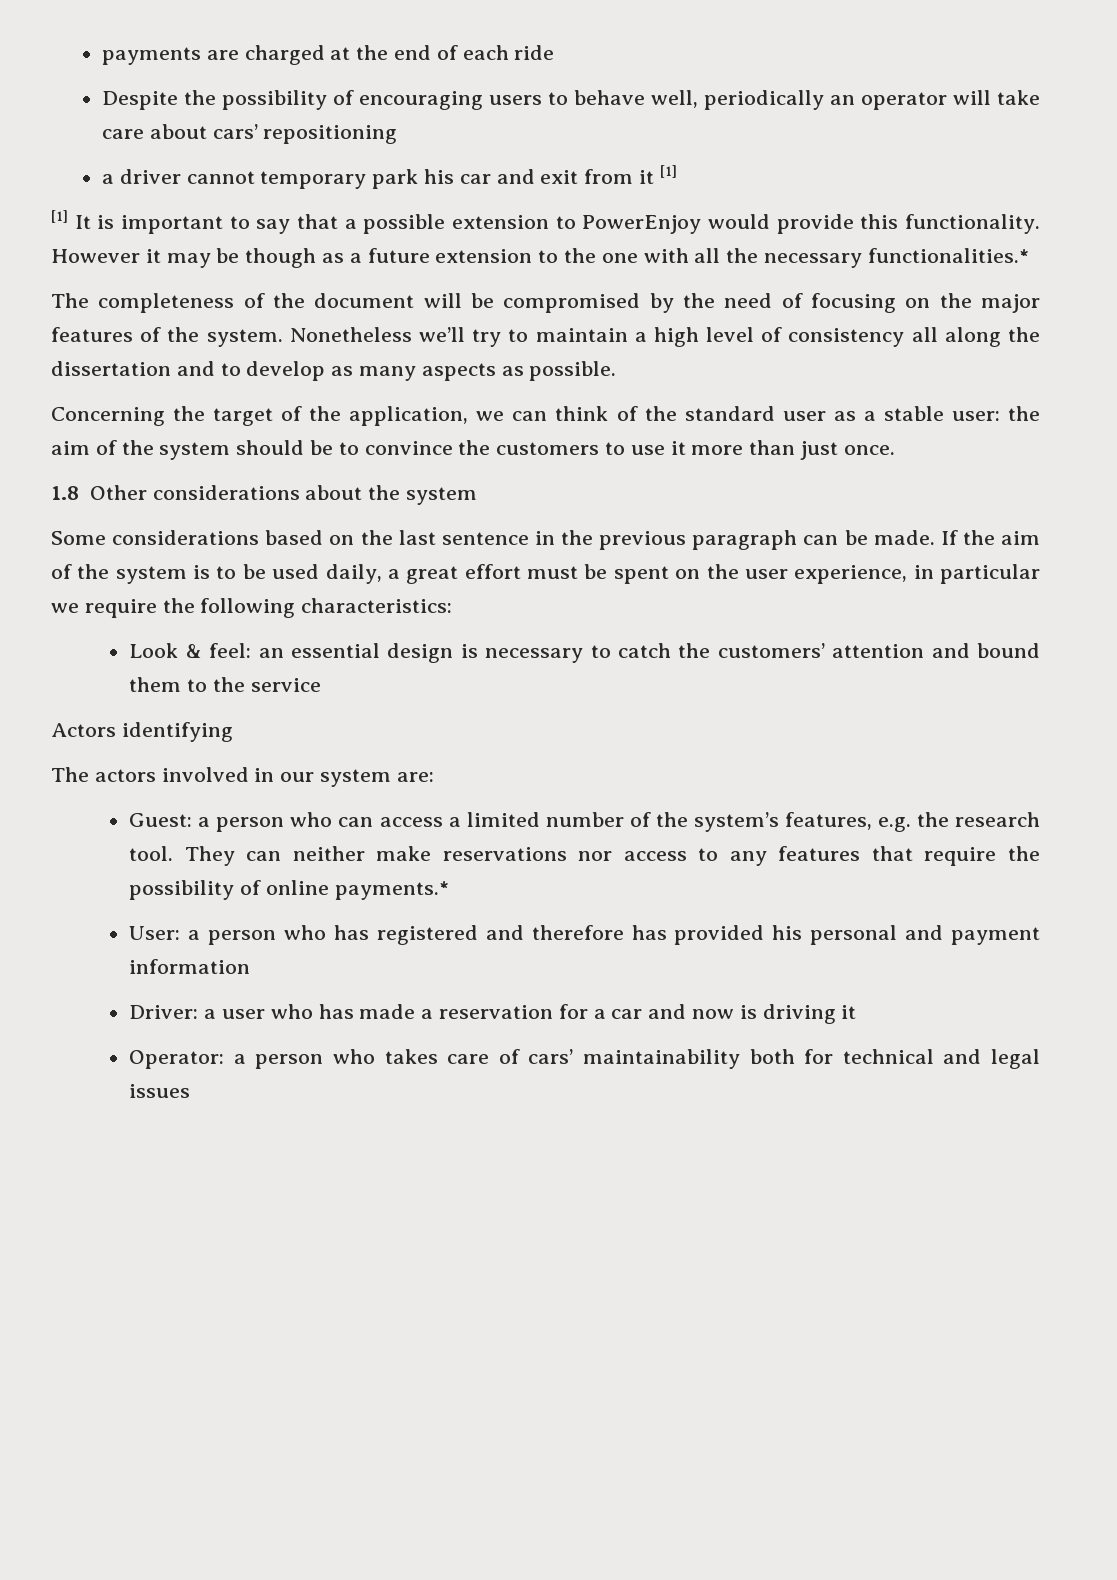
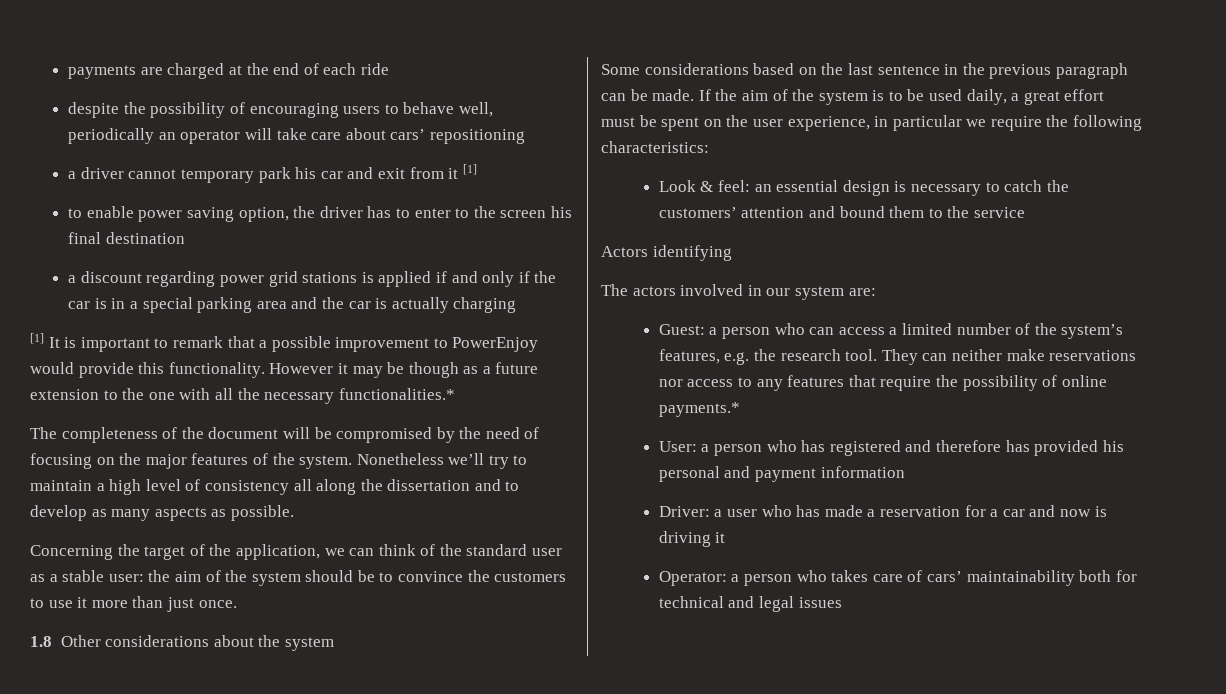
[101,91,178,110] Despite -> [68,102,120,118] despite
(677, 171) none -> [68,206,572,222] [68,232,185,244] [68,271,557,287] [68,297,517,313] // to enable power saving option, the driver has to enter to the screen his final destination // a discount regarding power grid stations is applied if and only if the car is in a special parking area and the car is actually charging
[256,219,291,234] say -> [172,336,223,348] remark
[452,215,550,229] extension -> [335,337,430,352] improvement

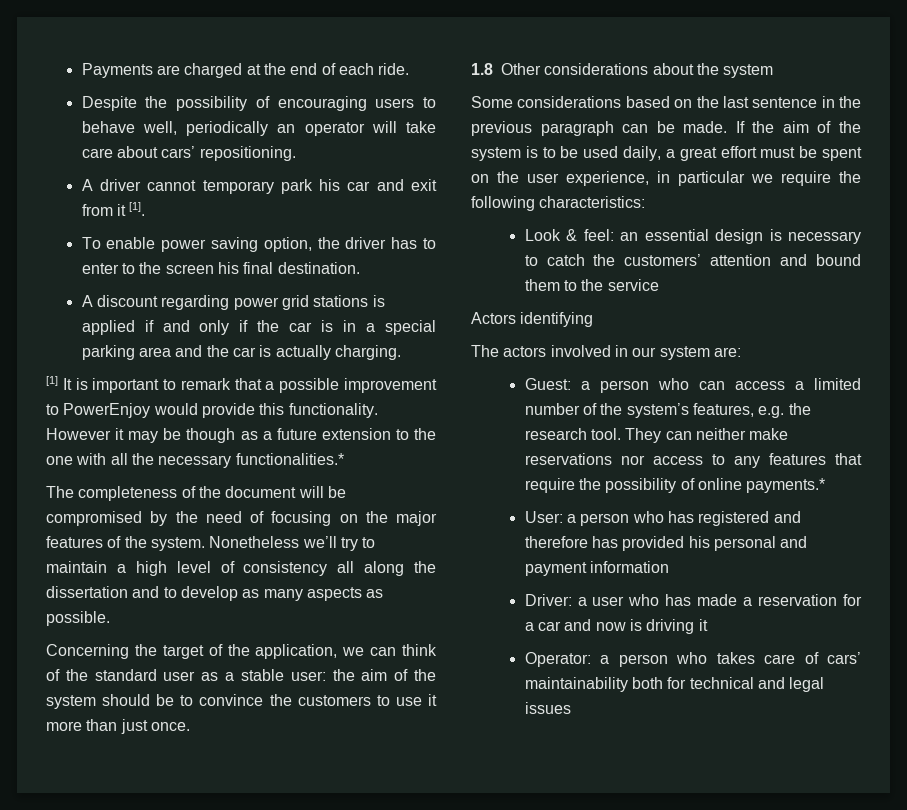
[68,65,137,79] payments -> [81,63,153,78] Payments
[361,63,390,75] [68,102,120,118] ride // despite -> [378,63,410,75] [81,96,137,111] ride. // Despite
[430,129,526,144] [68,171,77,179] repositioning // a -> [199,146,296,161] [81,179,93,191] repositioning. // A
[462,164,477,175] [68,208,83,218] [1] // to -> [129,202,146,216] [81,237,101,249] [1]. // To
[105,232,185,244] [68,275,77,283] destination // a -> [277,262,360,274] [81,295,93,307] destination. // A
[453,297,517,313] charging -> [334,345,401,360] charging.

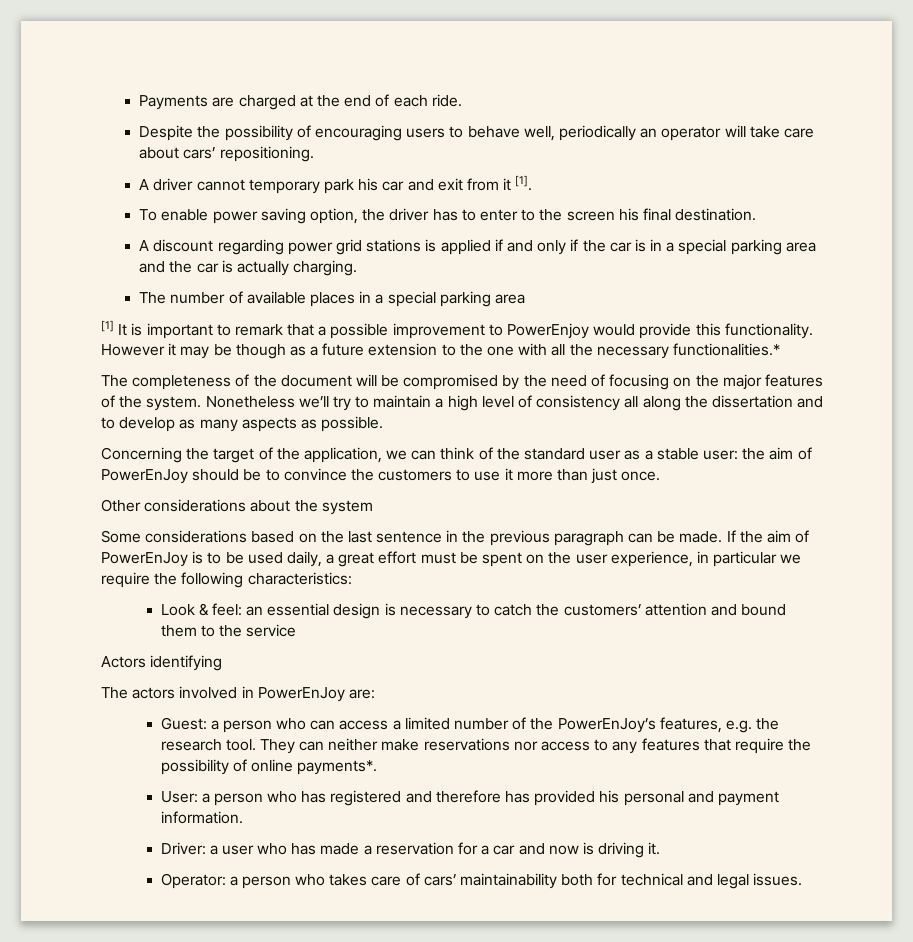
(401, 352) none -> [139,291,525,307] // The number of available places in a special parking area
[414,669,436,681] [46,695,96,709] the system -> [101,469,188,484] PowerEnJoy
[471,63,493,75] 1.8 -> (661, 476) none
[838,121,861,133] [471,147,521,161] the system -> [101,552,188,567] PowerEnJoy
[632,346,710,360] our system -> [257,687,345,702] PowerEnJoy
[626,403,689,418] system’s -> [557,718,656,733] PowerEnJoy’s
[746,478,826,493] payments.* -> [297,760,378,775] payments*.
[589,561,669,573] information -> [160,811,243,824] information.
[698,619,708,631] it -> [648,842,661,855] it.
[524,702,571,714] issues -> [753,873,803,886] issues.

